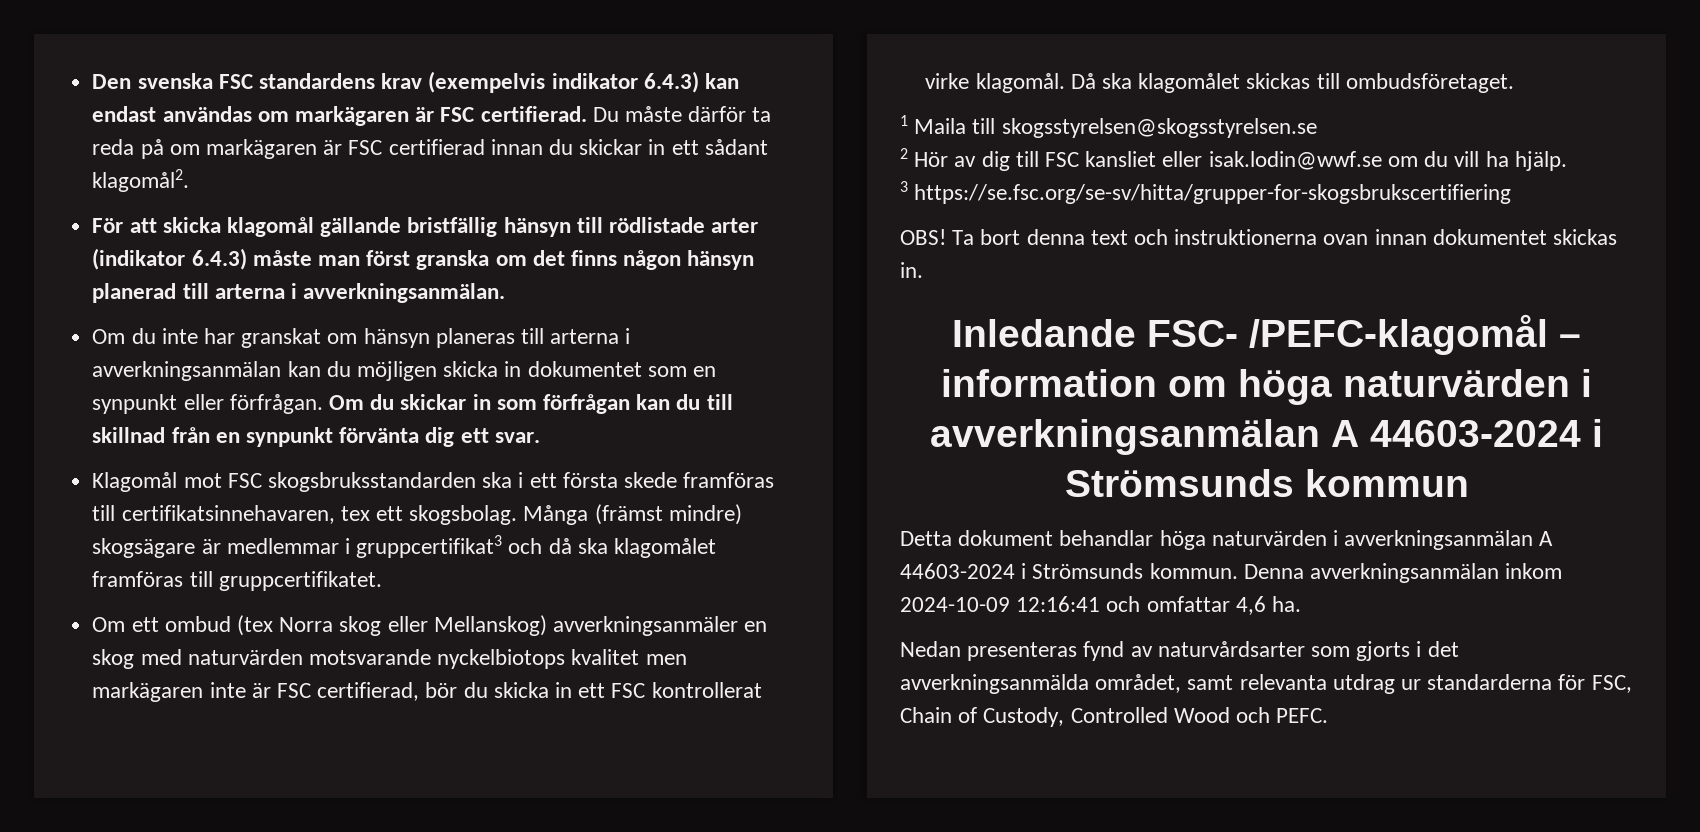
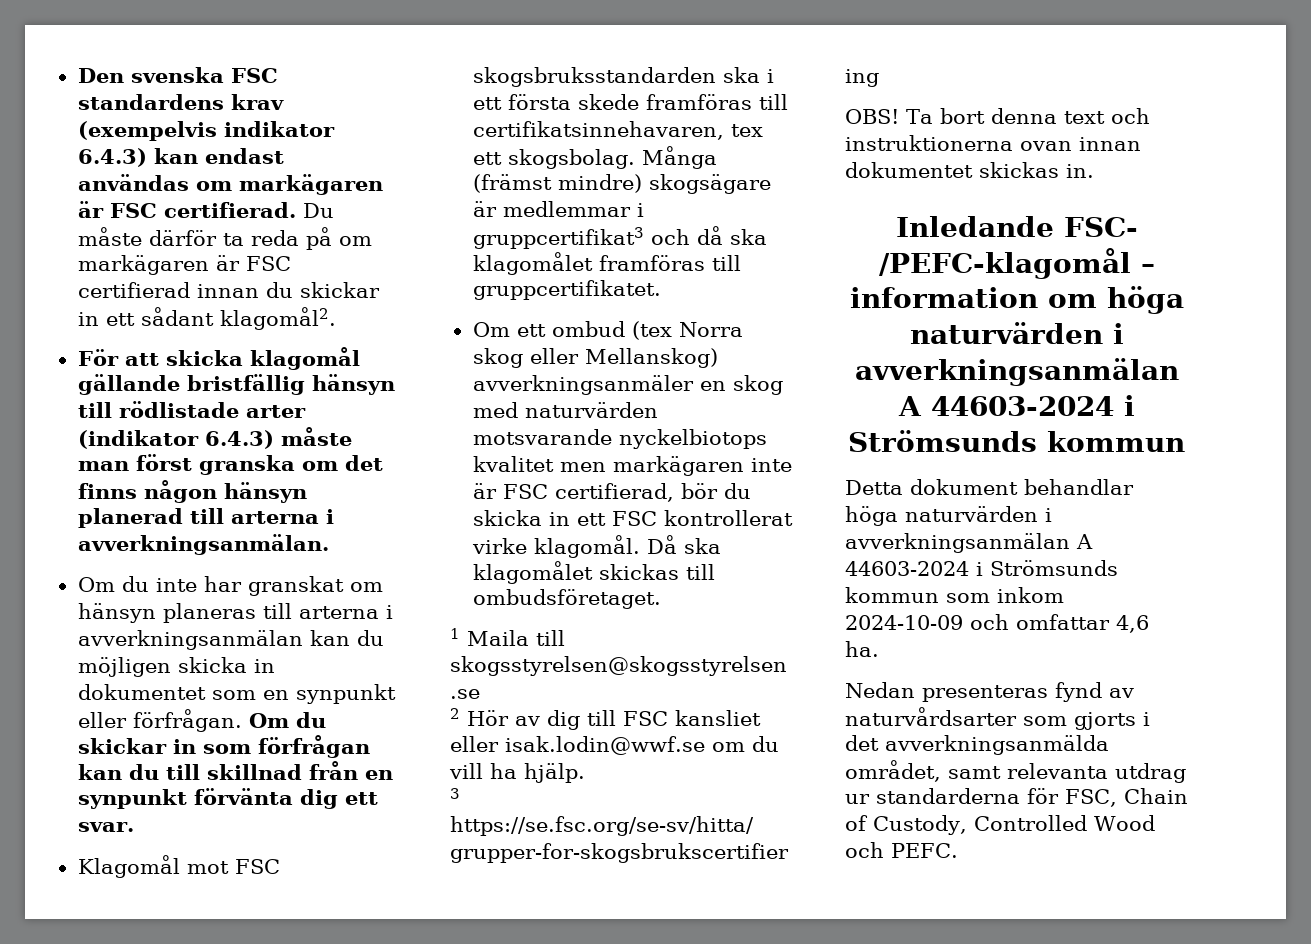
[1149,563,1500,583] kommun. Denna avverkningsanmälan -> [845,587,990,603] kommun som
[1016,596,1101,612] 12:16:41 -> (963, 622) none

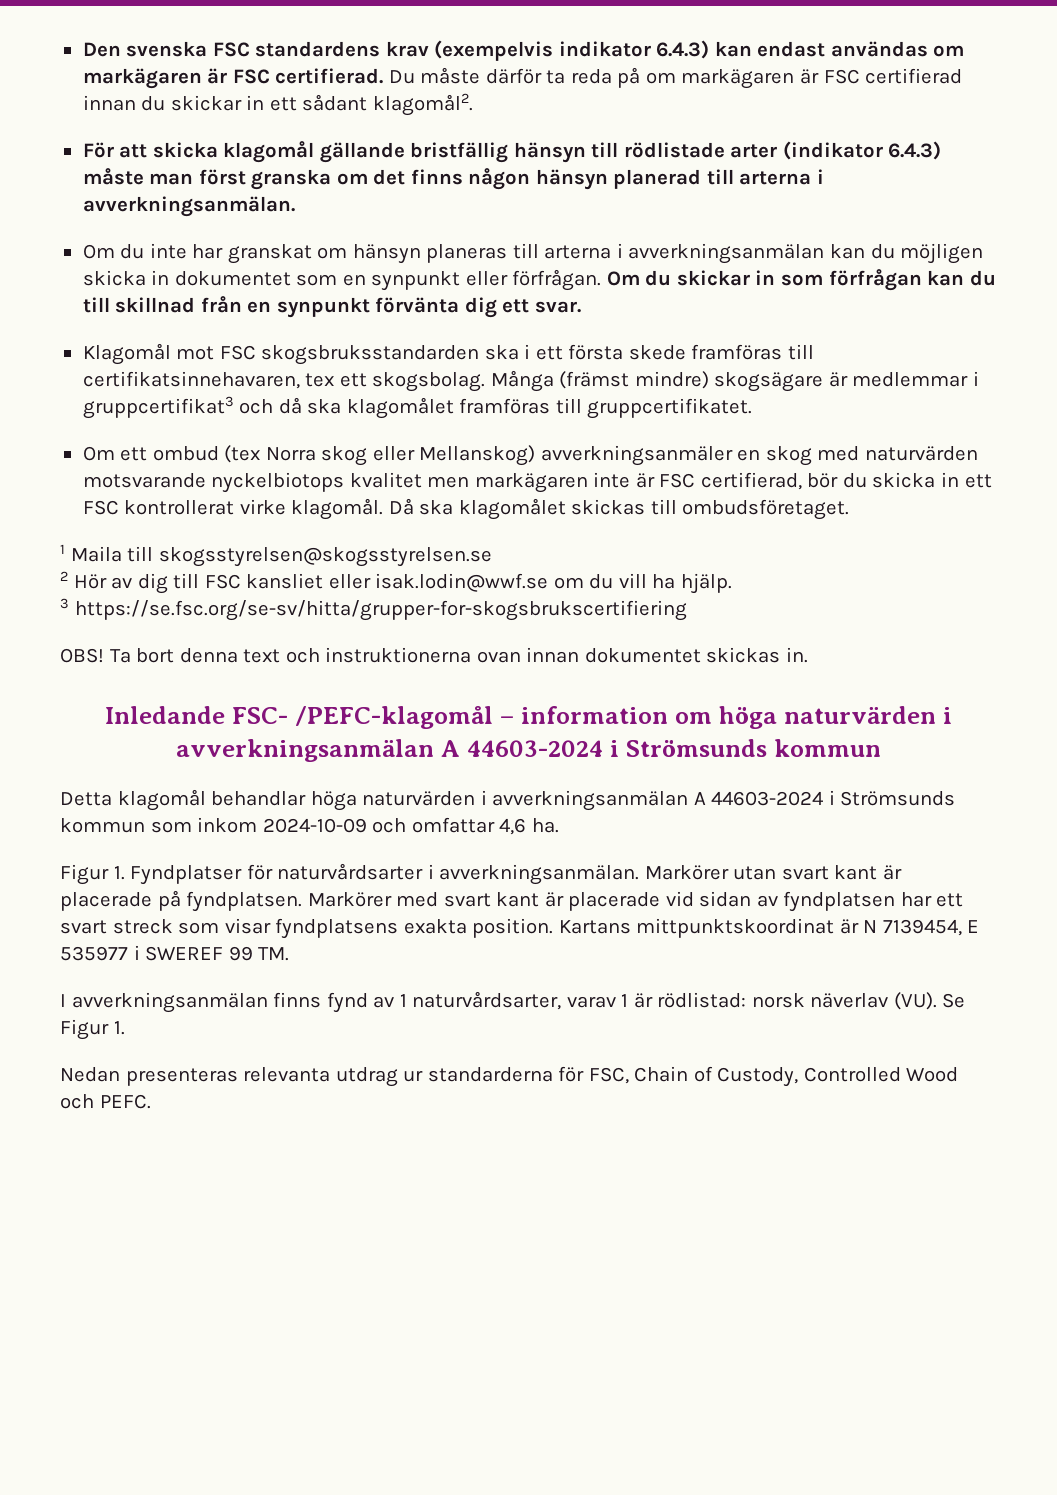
[910,479,1018,495] dokument -> [117,789,206,811] klagomål
[845,682,1134,702] [845,707,1150,730] [845,735,1109,755] [845,760,1001,782] Nedan presenteras fynd av naturvårdsarter som gjorts i det avverkningsanmälda området, samt -> [60,863,902,885] [60,890,964,912] [60,918,980,939] [60,945,290,961] [60,991,966,1013] [60,1019,125,1040] [60,1067,238,1086] Figur 1. Fyndplatser för naturvårdsarter i avverkningsanmälan. Markörer utan svart kant är placerade på fyndplatsen. Markörer med svart kant är placerade vid sidan av fyndplatsen har ett svart streck som visar fyndplatsens exakta position. Kartans mittpunktskoordinat är N 7139454, E 535977 i SWEREF 99 TM. // I avverkningsanmälan finns fynd av 1 naturvårdsarter, varav 1 är rödlistad: norsk näverlav (VU). Se Figur 1. // Nedan presenteras

